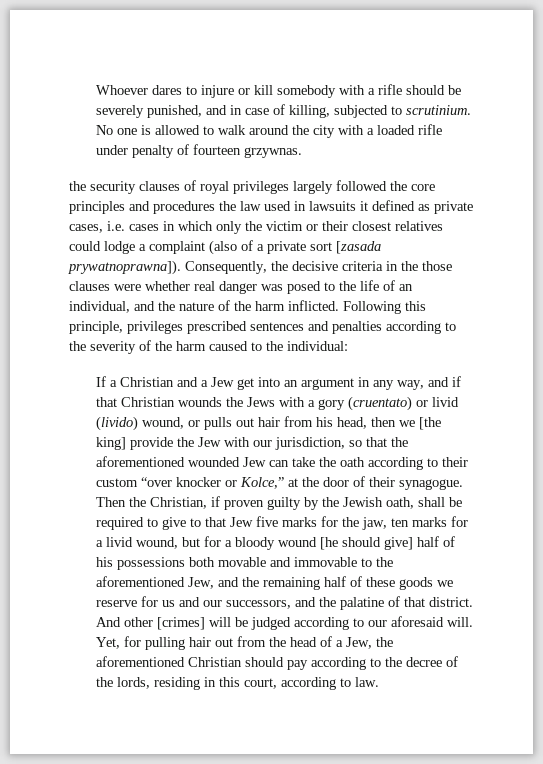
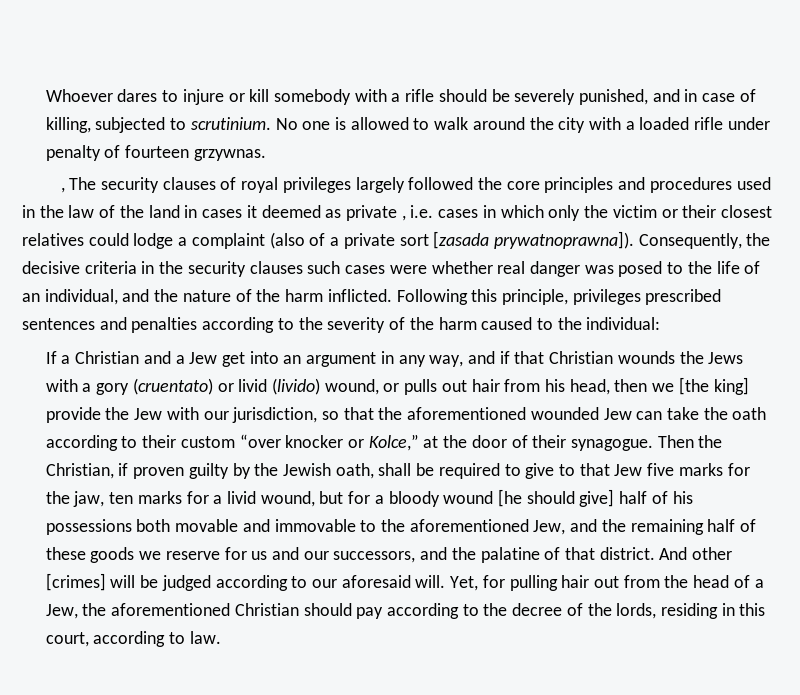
[69,181,86,191] the -> [60,177,97,193] , The
[219,200,415,211] the law used in lawsuits it defined -> [736,177,771,190] [22,205,321,218] used in the law of the land in cases it deemed
[69,224,103,233] cases, -> [401,215,406,221] ,
[422,261,452,271] [69,281,110,291] those clauses -> [187,261,386,277] security clauses such cases

